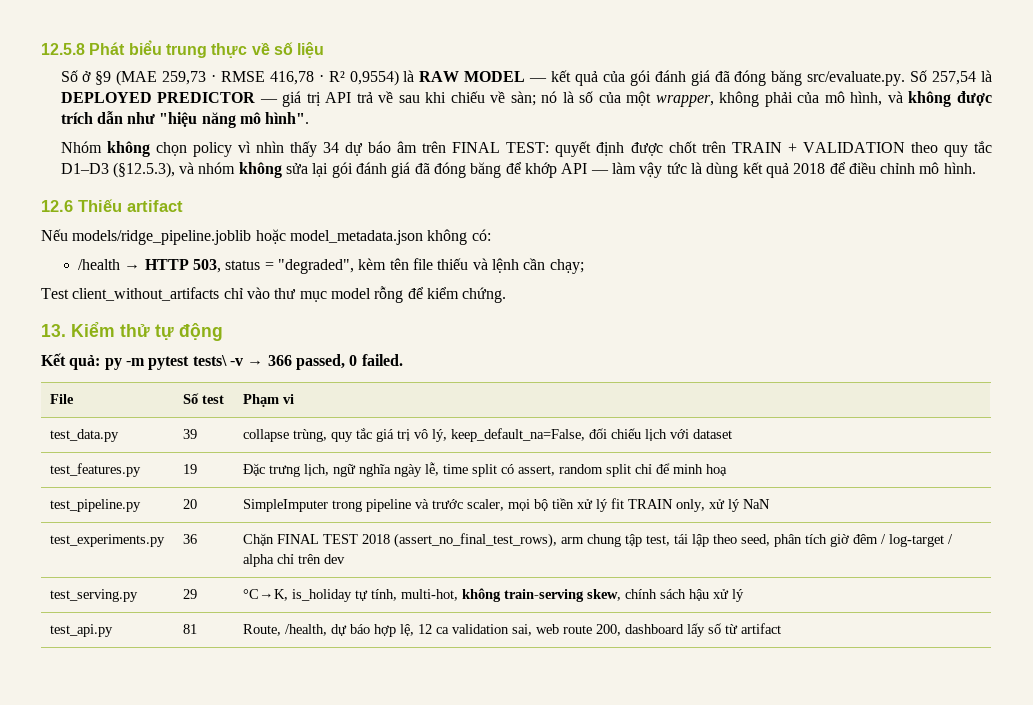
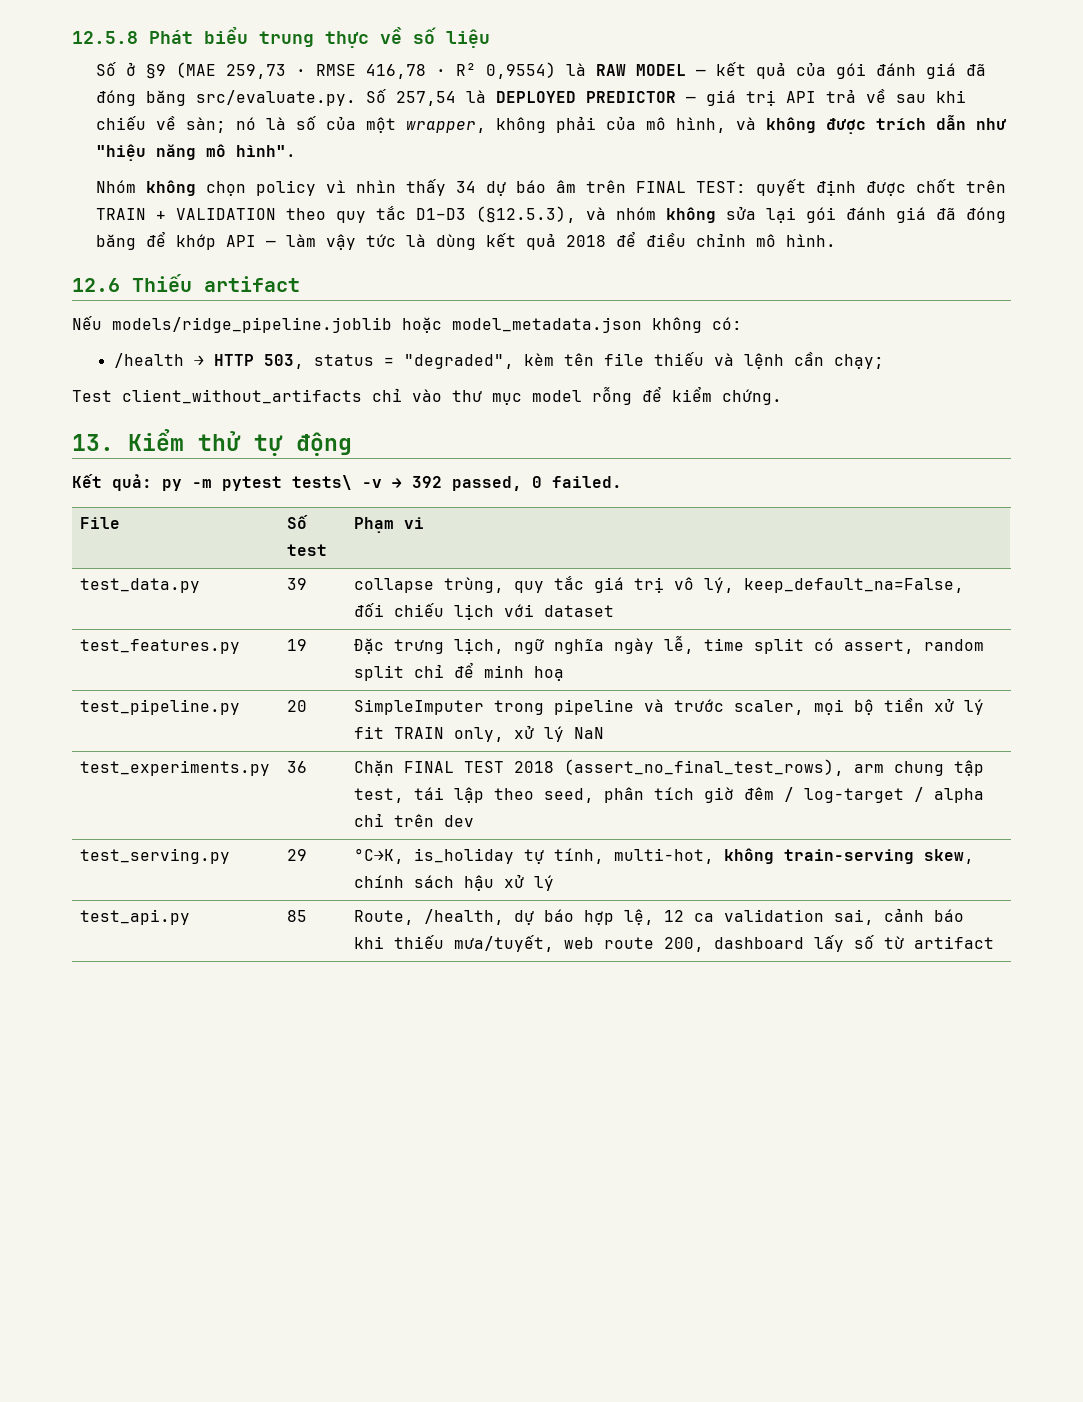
[267,355,292,366] 366 -> [412,476,442,488] 392
[183,624,198,634] 81 -> [287,910,308,922] 85
(533, 630) none -> [884,908,965,922] [354,935,555,952] cảnh báo khi thiếu mưa/tuyết,

